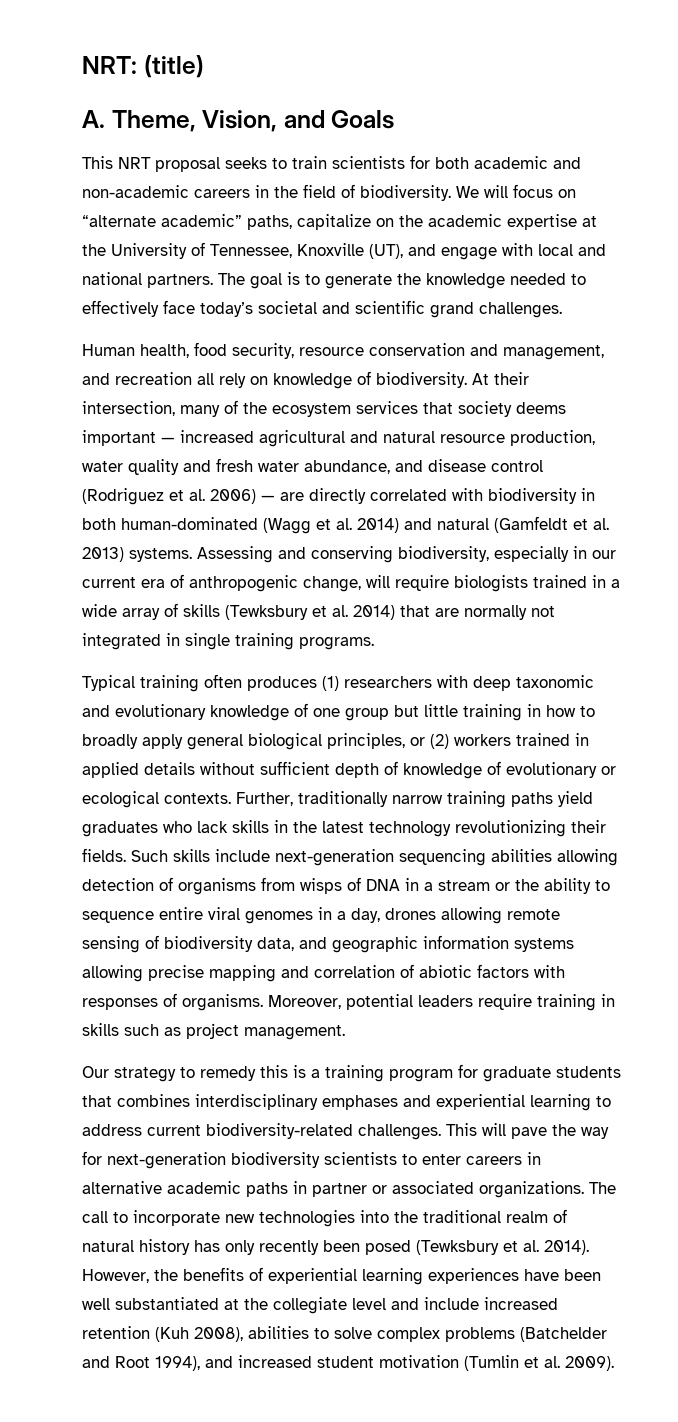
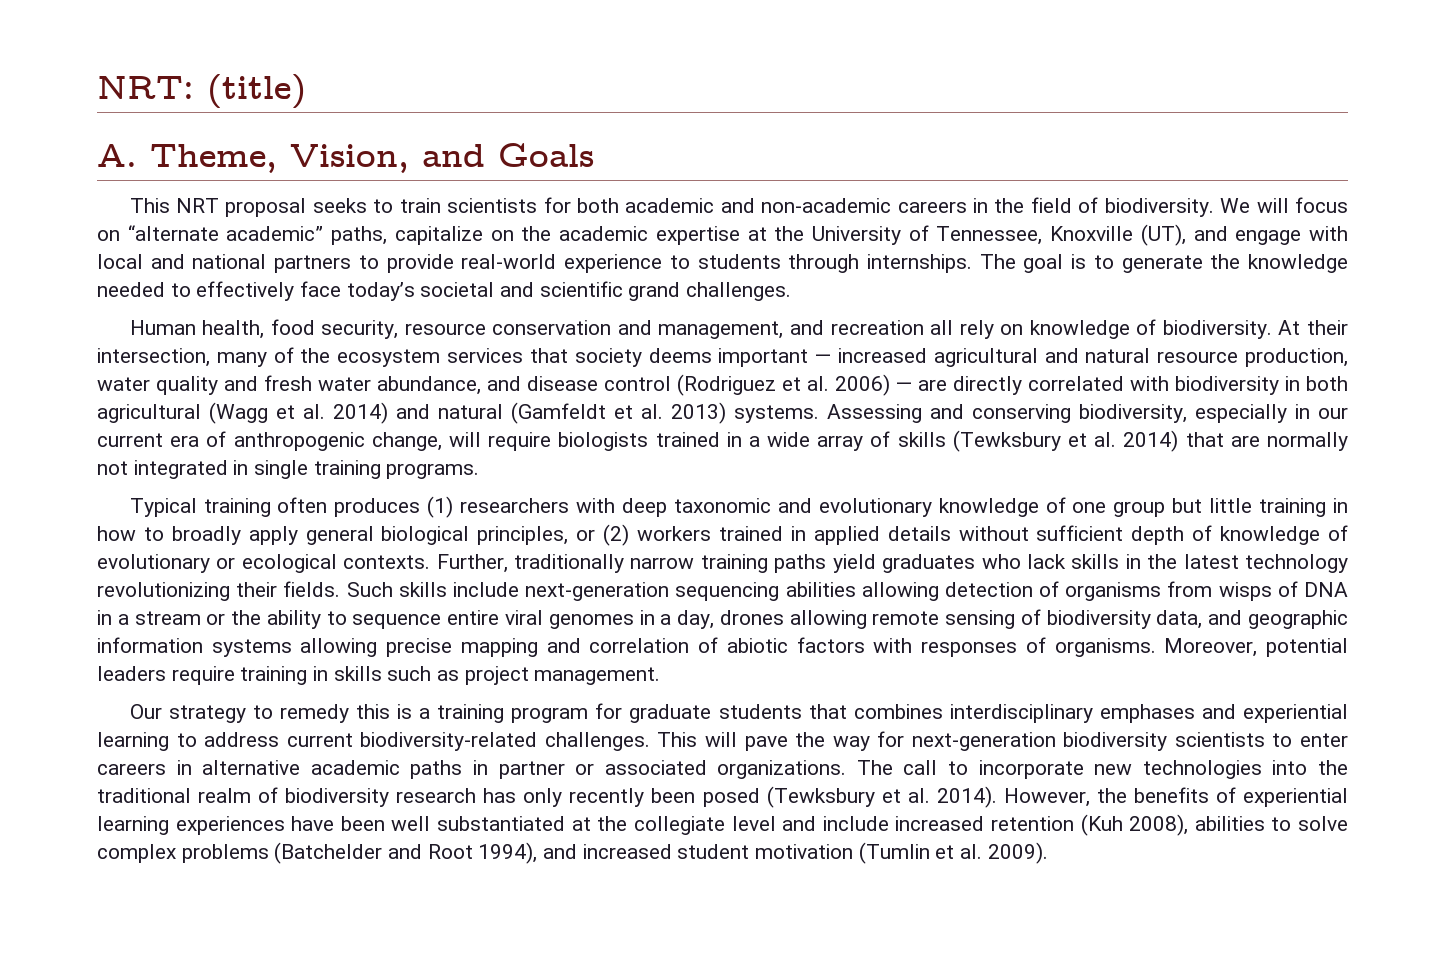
[147,274,213,288] partners. -> [274,254,972,273] partners to provide real-world experience to students through internships.
[121,517,258,530] human-dominated -> [97,404,201,423] agricultural
[82,1239,190,1255] natural history -> [285,788,477,807] biodiversity research

